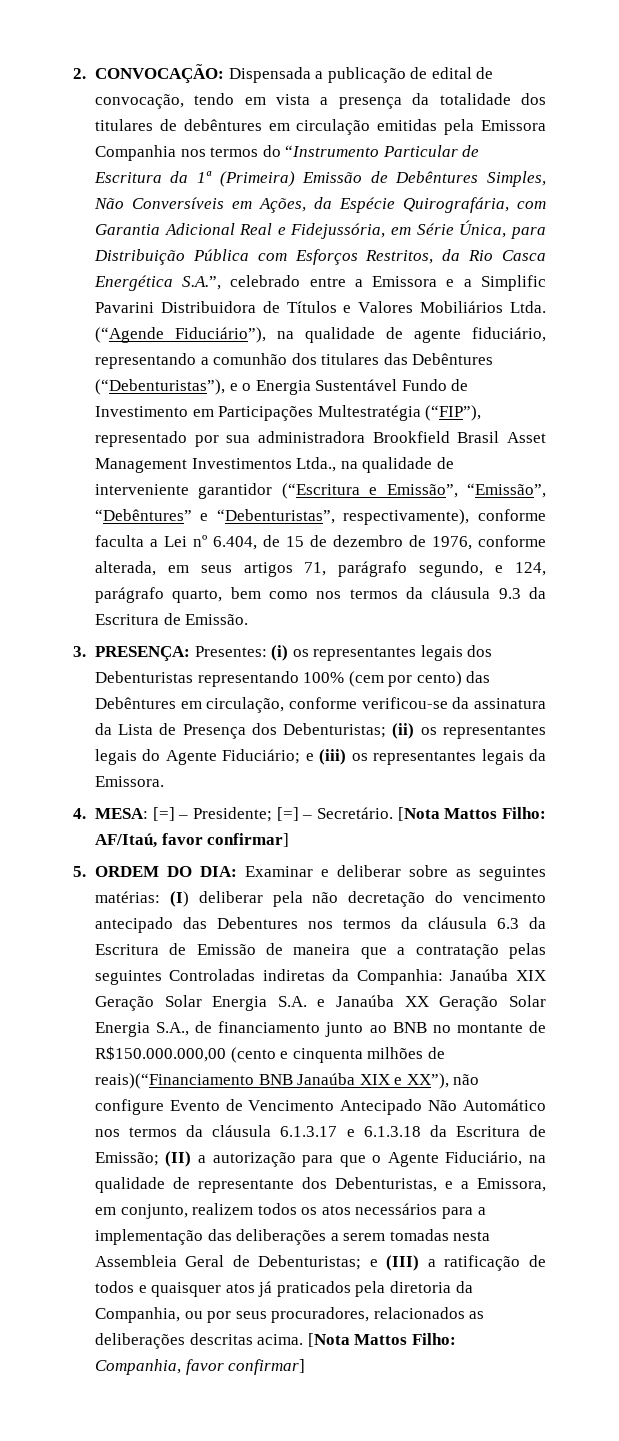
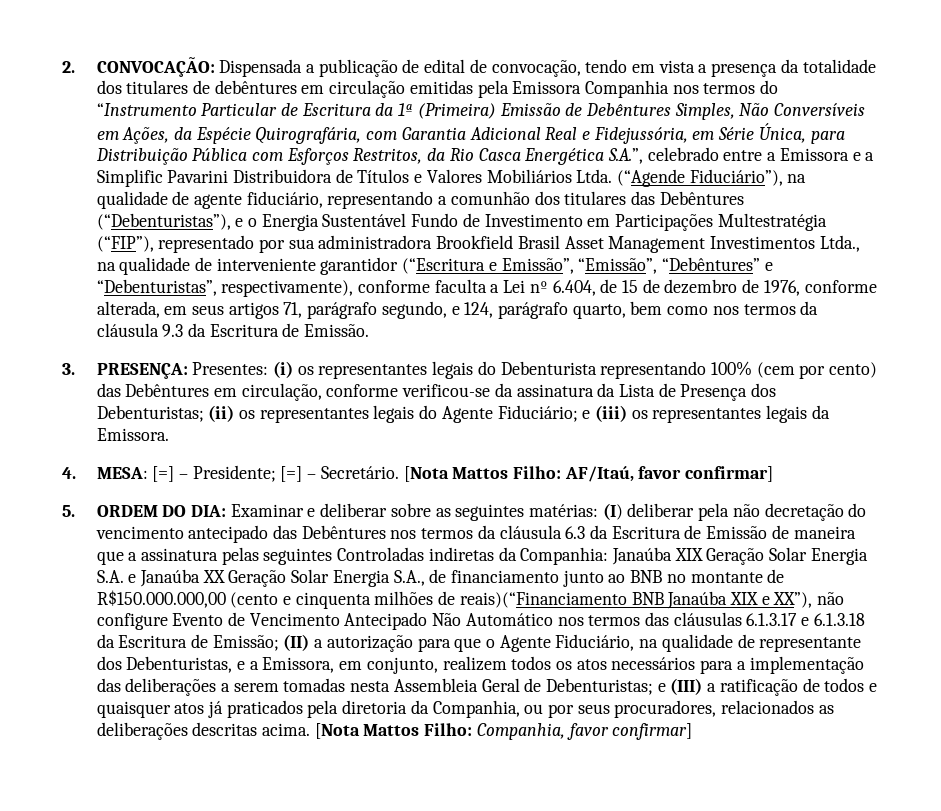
[467,645,493,657] [94,671,193,683] dos Debenturistas -> [477,361,597,375] do Debenturista
[216,917,298,929] Debentures -> [301,525,386,539] Debêntures
[415,944,499,959] contratação -> [140,548,218,561] assinatura
[186,1125,272,1137] da cláusula -> [645,612,742,626] das cláusulas

